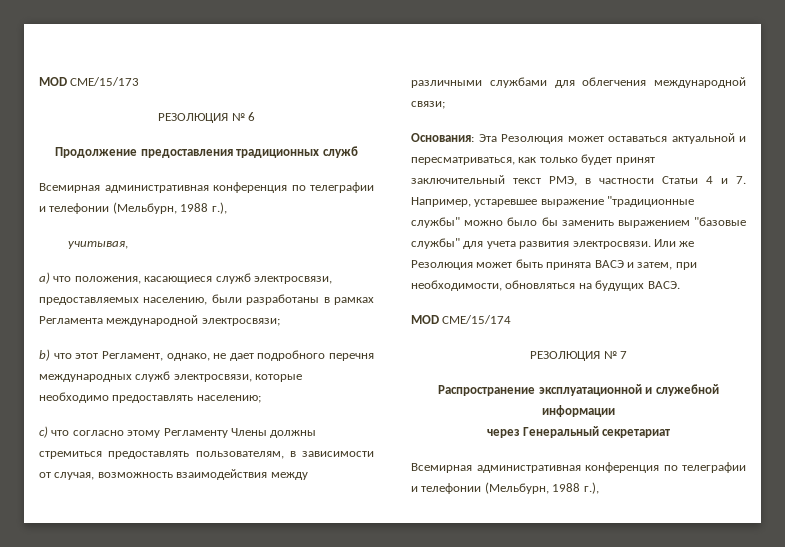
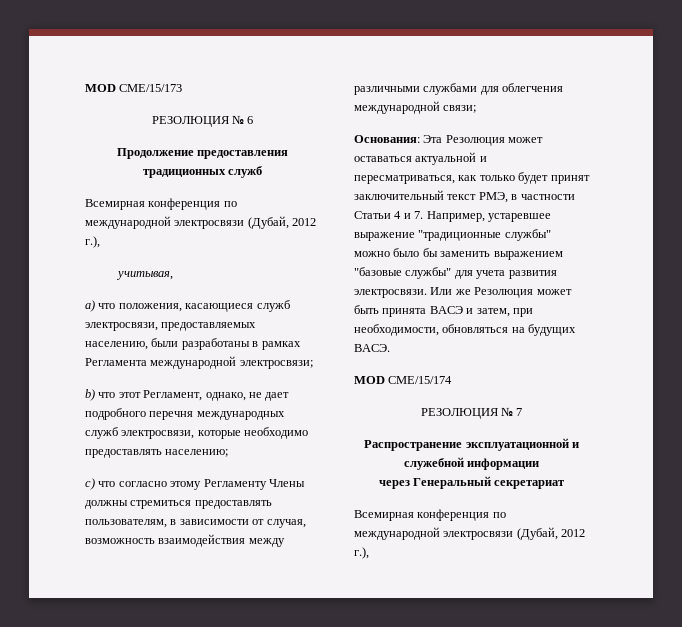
[104,182,374,193] [39,202,209,214] административная конференция по телеграфии и телефонии (Мельбурн, 1988 -> [148,198,237,210] [85,216,317,229] конференция по международной электросвязи (Дубай, 2012
[476,462,746,473] [411,482,581,494] административная конференция по телеграфии и телефонии (Мельбурн, 1988 -> [417,509,506,521] [354,527,586,540] конференция по международной электросвязи (Дубай, 2012

